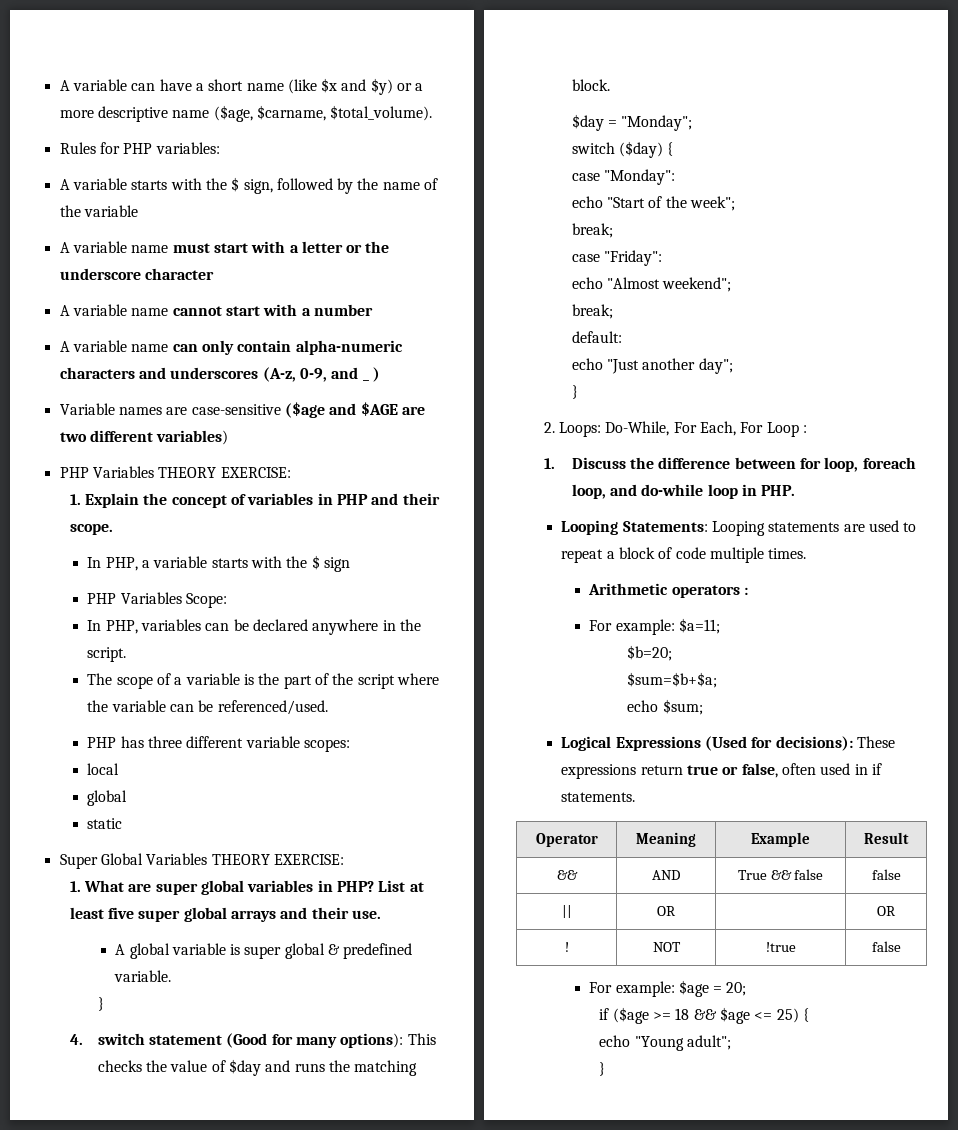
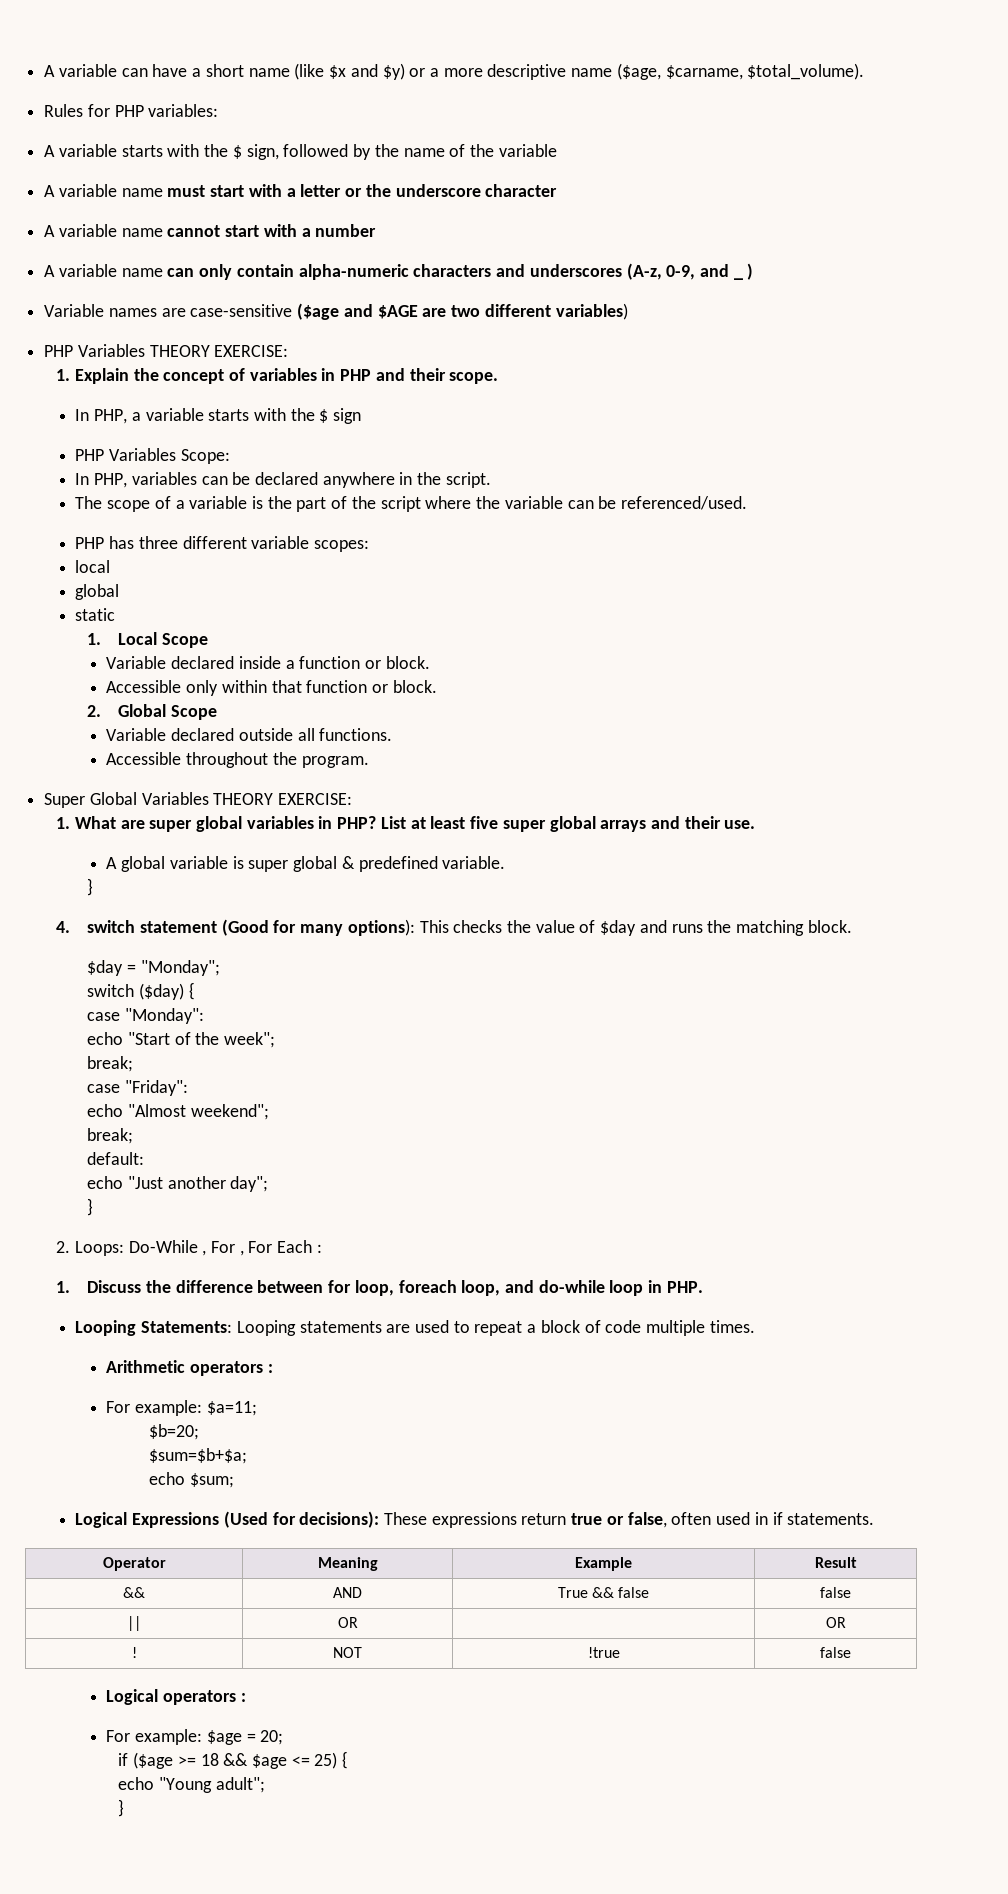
(123, 823) none -> [87,632,209,648] [106,656,430,669] [106,680,437,696] [87,704,218,720] [106,728,393,741] [106,752,369,768] // 1. Local Scope // Variable declared inside a function or block. // Accessible only within that function or block. // 2. Global Scope // Variable declared outside all functions. // Accessible throughout the program.
[605,421,799,437] Do-While, For Each, For Loop -> [128,1240,313,1256] Do-While , For , For Each
(901, 946) none -> [106,1689,246,1705] // Logical operators :

